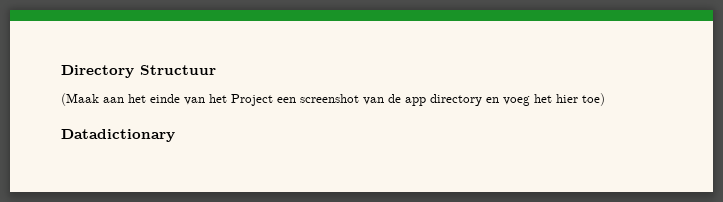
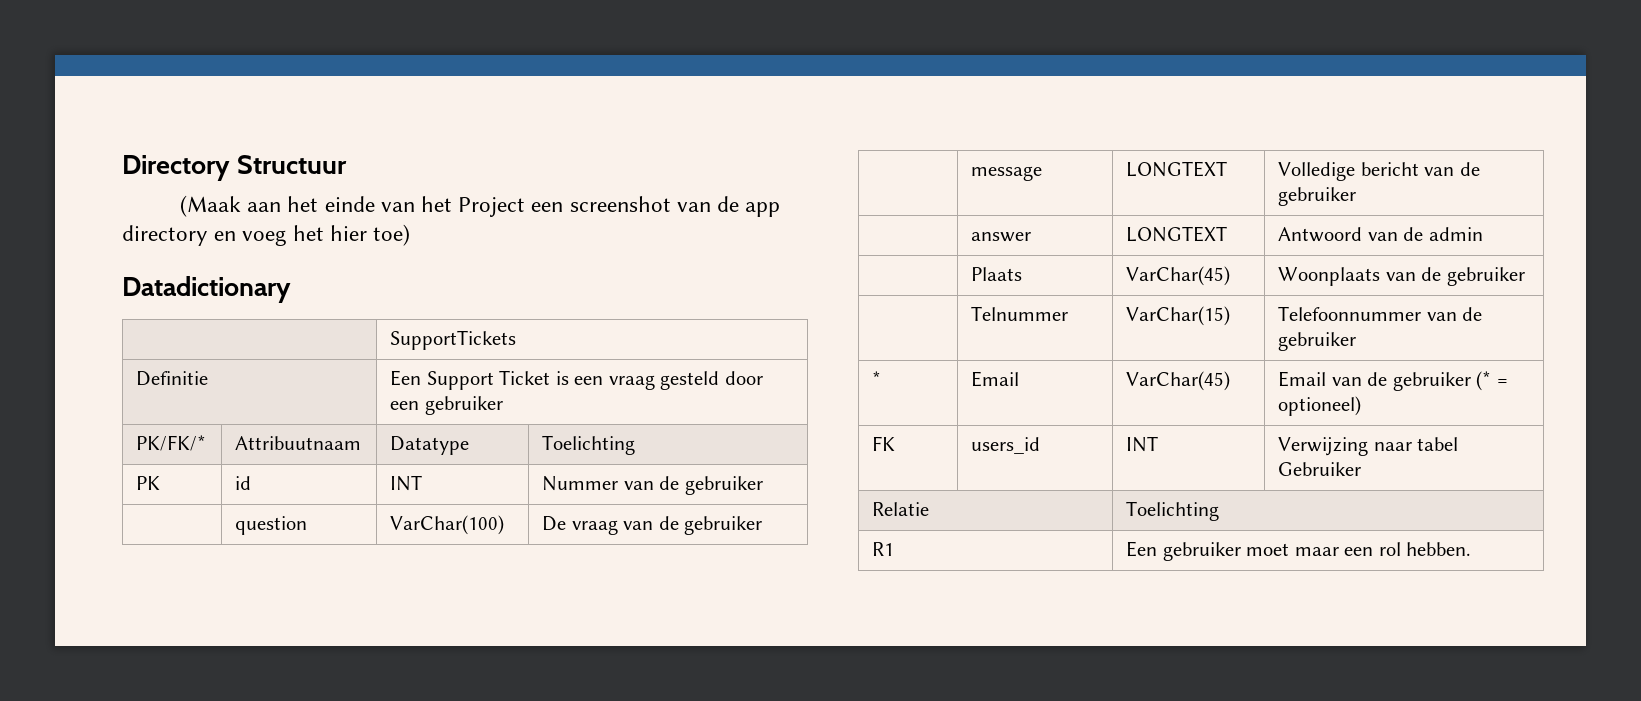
(175, 135) none -> [390,330,517,350] [136,371,209,386] [390,370,763,390] [390,396,503,415] [136,435,207,451] [235,436,362,450] [390,436,470,455] [542,435,636,455] [136,476,161,490] [235,476,252,490] [390,475,423,491] [542,476,763,495] [235,516,308,535] [390,515,505,535] [542,516,763,535] [971,166,1043,181] [1126,161,1228,177] [1278,162,1480,181] [1278,187,1357,206] [971,232,1032,242] [1126,226,1228,242] [1278,227,1483,242] [971,267,1023,281] [1126,266,1231,286] [1278,267,1525,286] [971,306,1069,321] [1126,306,1231,326] [1278,306,1483,321] [1278,332,1357,351] [872,371,882,386] [971,371,1020,387] [1126,371,1231,391] [1278,371,1508,391] [1278,396,1362,416] [872,436,896,451] [971,437,1041,454] [1126,436,1159,452] [1278,437,1459,456] [1278,462,1362,476] [872,502,930,516] [1126,501,1220,521] [872,542,895,556] [1126,541,1472,561] // | SupportTickets // Definitie | Een Support Ticket is een vraag gesteld door een gebruiker // PK/FK/* | Attribuutnaam | Datatype | Toelichting // PK | id | INT | Nummer van de gebruiker // | question | VarChar(100) | De vraag van de gebruiker // | message | LONGTEXT | Volledige bericht van de gebruiker // | answer | LONGTEXT | Antwoord van de admin // | Plaats | VarChar(45) | Woonplaats van de gebruiker // | Telnummer | VarChar(15) | Telefoonnummer van de gebruiker // * | Email | VarChar(45) | Email van de gebruiker (* = optioneel) // FK | users_id | INT | Verwijzing naar tabel Gebruiker // Relatie | Toelichting // R1 | Een gebruiker moet maar een rol hebben.

